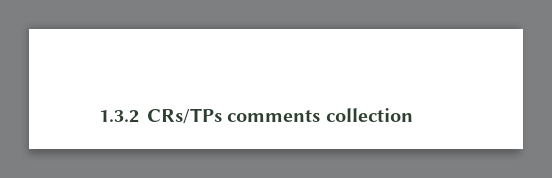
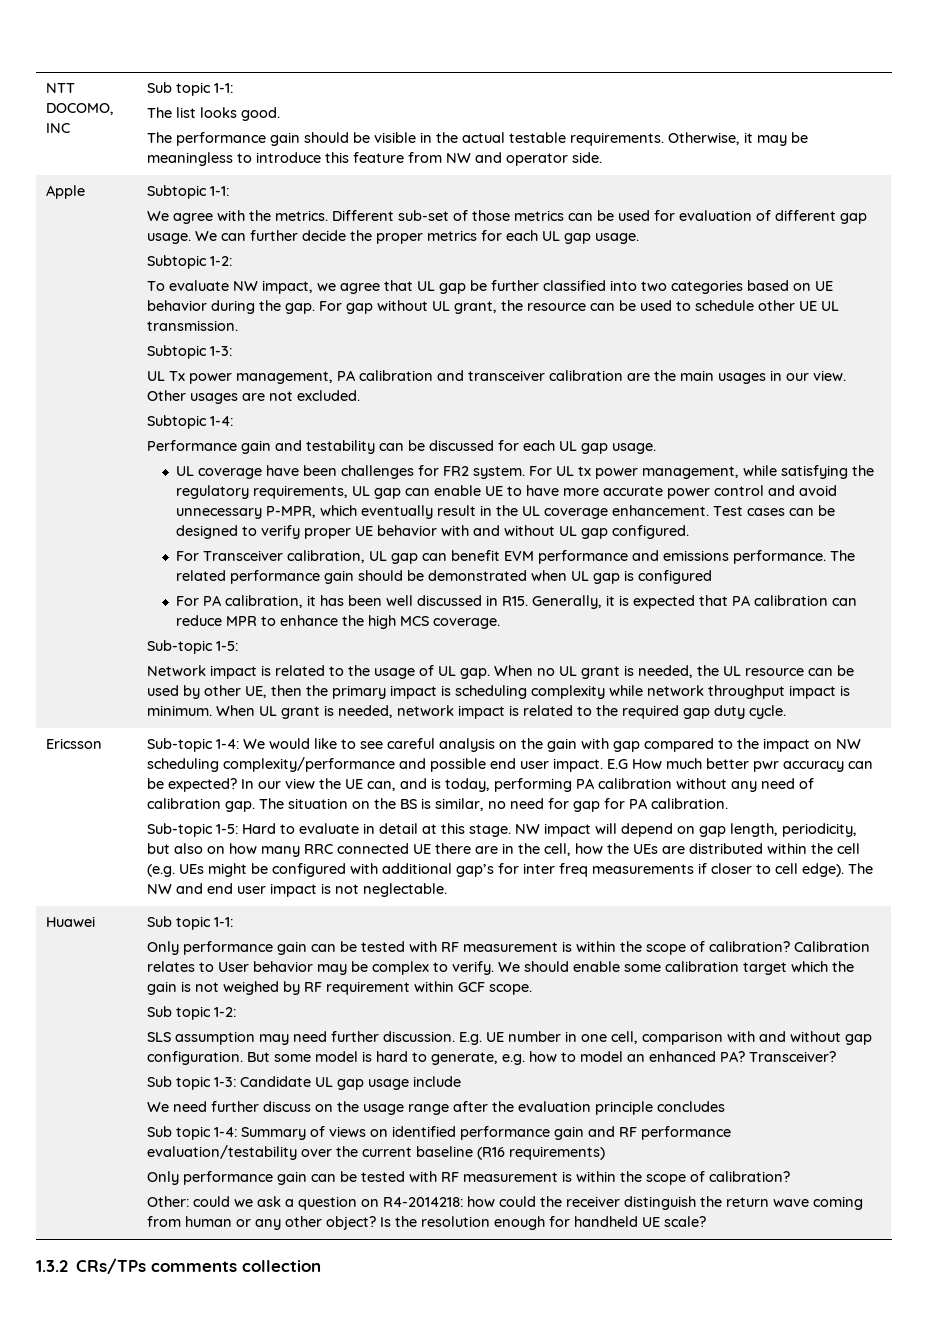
(99, 116) none -> [46,83,76,93] [46,103,115,115] [46,123,71,133] [147,82,234,96] [147,107,281,121] [147,132,809,146] [147,152,603,166] [46,185,86,199] [147,185,230,199] [147,210,868,224] [147,230,640,244] [147,255,233,269] [147,280,834,294] [147,300,840,314] [147,320,239,331] [147,345,233,359] [147,370,847,384] [147,390,361,404] [147,415,234,429] [147,440,657,454] [176,465,875,479] [176,485,838,499] [176,505,836,519] [176,525,690,539] [176,550,856,564] [176,570,713,584] [176,595,858,609] [176,615,501,629] [147,640,239,654] [147,665,855,679] [147,685,851,699] [147,705,787,719] [46,738,103,749] [147,738,862,752] [147,757,874,772] [147,778,815,792] [147,798,729,812] [147,823,858,837] [147,843,861,857] [147,863,874,877] [147,883,448,897] [46,916,96,927] [147,916,234,930] [147,941,871,955] [147,961,855,975] [147,981,533,995] [147,1006,237,1020] [147,1031,873,1045] [147,1051,837,1065] [147,1076,462,1090] [147,1101,726,1115] [147,1126,732,1140] [147,1145,606,1160] [147,1171,791,1185] [147,1196,864,1210] [147,1216,707,1230] NTT DOCOMO, INC | Sub topic 1-1: // The list looks good. // The performance gain should be visible in the actual testable requirements. Otherwise, it may be meaningless to introduce this feature from NW and operator side. // Apple | Subtopic 1-1: // We agree with the metrics. Different sub-set of those metrics can be used for evaluation of different gap usage. We can further decide the proper metrics for each UL gap usage. // Subtopic 1-2: // To evaluate NW impact, we agree that UL gap be further classified into two categories based on UE behavior during the gap. For gap without UL grant, the resource can be used to schedule other UE UL transmission. // Subtopic 1-3: // UL Tx power management, PA calibration and transceiver calibration are the main usages in our view. Other usages are not excluded. // Subtopic 1-4: // Performance gain and testability can be discussed for each UL gap usage. // UL coverage have been challenges for FR2 system. For UL tx power management, while satisfying the regulatory requirements, UL gap can enable UE to have more accurate power control and avoid unnecessary P-MPR, which eventually result in the UL coverage enhancement. Test cases can be designed to verify proper UE behavior with and without UL gap configured. // For Transceiver calibration, UL gap can benefit EVM performance and emissions performance. The related performance gain should be demonstrated when UL gap is configured // For PA calibration, it has been well discussed in R15. Generally, it is expected that PA calibration can reduce MPR to enhance the high MCS coverage. // Sub-topic 1-5: // Network impact is related to the usage of UL gap. When no UL grant is needed, the UL resource can be used by other UE, then the primary impact is scheduling complexity while network throughput impact is minimum. When UL grant is needed, network impact is related to the required gap duty cycle. // Ericsson | Sub-topic 1-4: We would like to see careful analysis on the gain with gap compared to the impact on NW scheduling complexity/performance and possible end user impact. E.G How much better pwr accuracy can be expected? In our view the UE can, and is today, performing PA calibration without any need of calibration gap. The situation on the BS is similar, no need for gap for PA calibration. // Sub-topic 1-5: Hard to evaluate in detail at this stage. NW impact will depend on gap length, periodicity, but also on how many RRC connected UE there are in the cell, how the UEs are distributed within the cell (e.g. UEs might be configured with additional gap’s for inter freq measurements if closer to cell edge). The NW and end user impact is not neglectable. // Huawei | Sub topic 1-1: // Only performance gain can be tested with RF measurement is within the scope of calibration? Calibration relates to User behavior may be complex to verify. We should enable some calibration target which the gain is not weighed by RF requirement within GCF scope. // Sub topic 1-2: // SLS assumption may need further discussion. E.g. UE number in one cell, comparison with and without gap configuration. But some model is hard to generate, e.g. how to model an enhanced PA? Transceiver? // Sub topic 1-3: Candidate UL gap usage include // We need further discuss on the usage range after the evaluation principle concludes // Sub topic 1-4: Summary of views on identified performance gain and RF performance evaluation/testability over the current baseline (R16 requirements) // Only performance gain can be tested with RF measurement is within the scope of calibration? // Other: could we ask a question on R4-2014218: how could the receiver distinguish the return wave coming from human or any other object? Is the resolution enough for handheld UE scale? //

